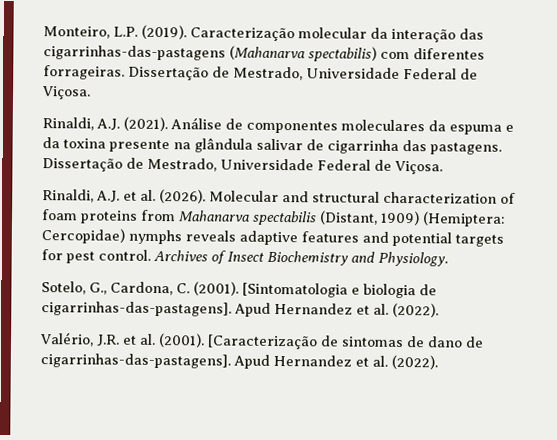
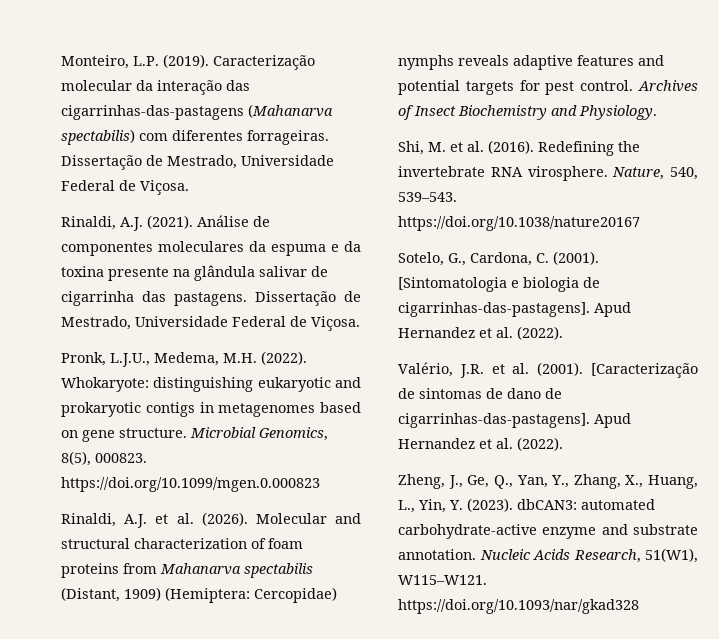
(443, 167) none -> [61,351,307,367] [61,377,361,392] [61,402,361,417] [61,427,328,442] [61,451,147,466] [61,477,320,492] // Pronk, L.J.U., Medema, M.H. (2022). Whokaryote: distinguishing eukaryotic and prokaryotic contigs in metagenomes based on gene structure. Microbial Genomics, 8(5), 000823. https://doi.org/10.1099/mgen.0.000823
(448, 259) none -> [398,140,640,156] [398,166,698,181] [398,192,457,202] [398,216,640,231] // Shi, M. et al. (2016). Redefining the invertebrate RNA virosphere. Nature, 540, 539–543. https://doi.org/10.1038/nature20167
(438, 362) none -> [398,474,698,489] [398,498,655,513] [398,524,698,539] [398,548,698,563] [398,575,487,585] [398,599,639,614] // Zheng, J., Ge, Q., Yan, Y., Zhang, X., Huang, L., Yin, Y. (2023). dbCAN3: automated carbohydrate-active enzyme and substrate annotation. Nucleic Acids Research, 51(W1), W115–W121. https://doi.org/10.1093/nar/gkad328

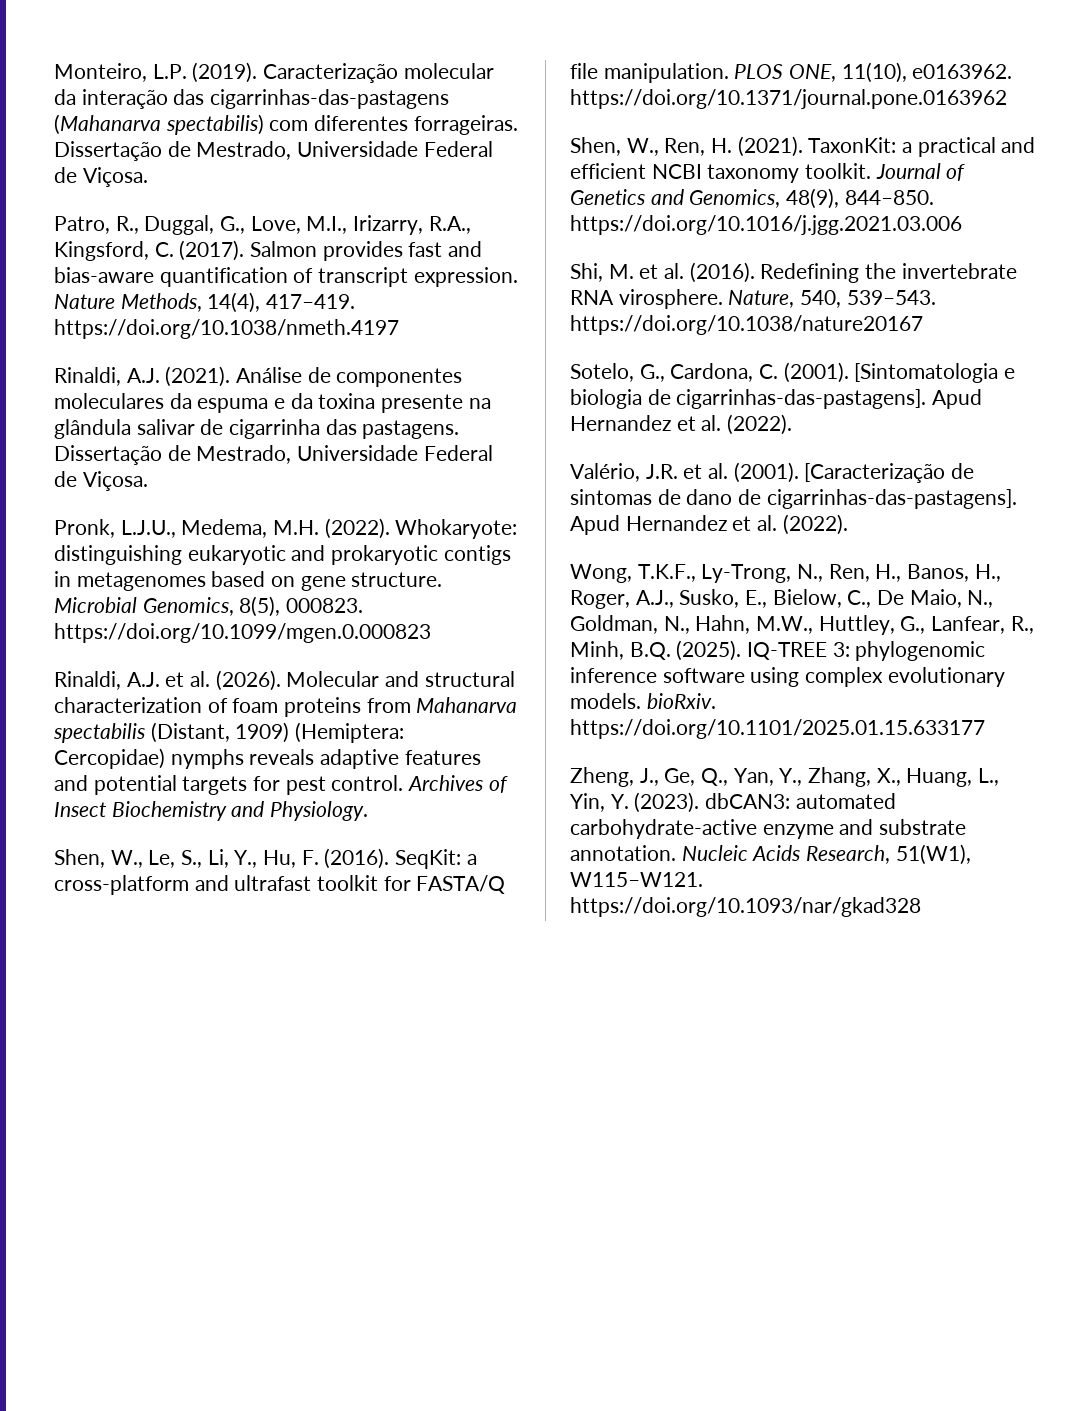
(189, 187) none -> [54,215,471,235] [54,240,483,261] [54,267,518,287] [54,292,356,313] [54,319,399,339] // Patro, R., Duggal, G., Love, M.I., Irizarry, R.A., Kingsford, C. (2017). Salmon provides fast and bias-aware quantification of transcript expression. Nature Methods, 14(4), 417–419. https://doi.org/10.1038/nmeth.4197
(657, 112) none -> [54,848,477,869] [54,875,506,895] [570,62,1013,83] [570,89,1007,109] [570,136,1036,157] [570,163,966,183] [570,188,934,209] [570,215,962,235] // Shen, W., Le, S., Li, Y., Hu, F. (2016). SeqKit: a cross-platform and ultrafast toolkit for FASTA/Q file manipulation. PLOS ONE, 11(10), e0163962. https://doi.org/10.1371/journal.pone.0163962 // Shen, W., Ren, H. (2021). TaxonKit: a practical and efficient NCBI taxonomy toolkit. Journal of Genetics and Genomics, 48(9), 844–850. https://doi.org/10.1016/j.jgg.2021.03.006
(563, 444) none -> [570,564,1001,583] [570,589,994,609] [570,615,1034,635] [570,640,986,661] [570,667,1005,687] [570,693,716,709] [570,719,985,739] // Wong, T.K.F., Ly-Trong, N., Ren, H., Banos, H., Roger, A.J., Susko, E., Bielow, C., De Maio, N., Goldman, N., Hahn, M.W., Huttley, G., Lanfear, R., Minh, B.Q. (2025). IQ-TREE 3: phylogenomic inference software using complex evolutionary models. bioRxiv. https://doi.org/10.1101/2025.01.15.633177

